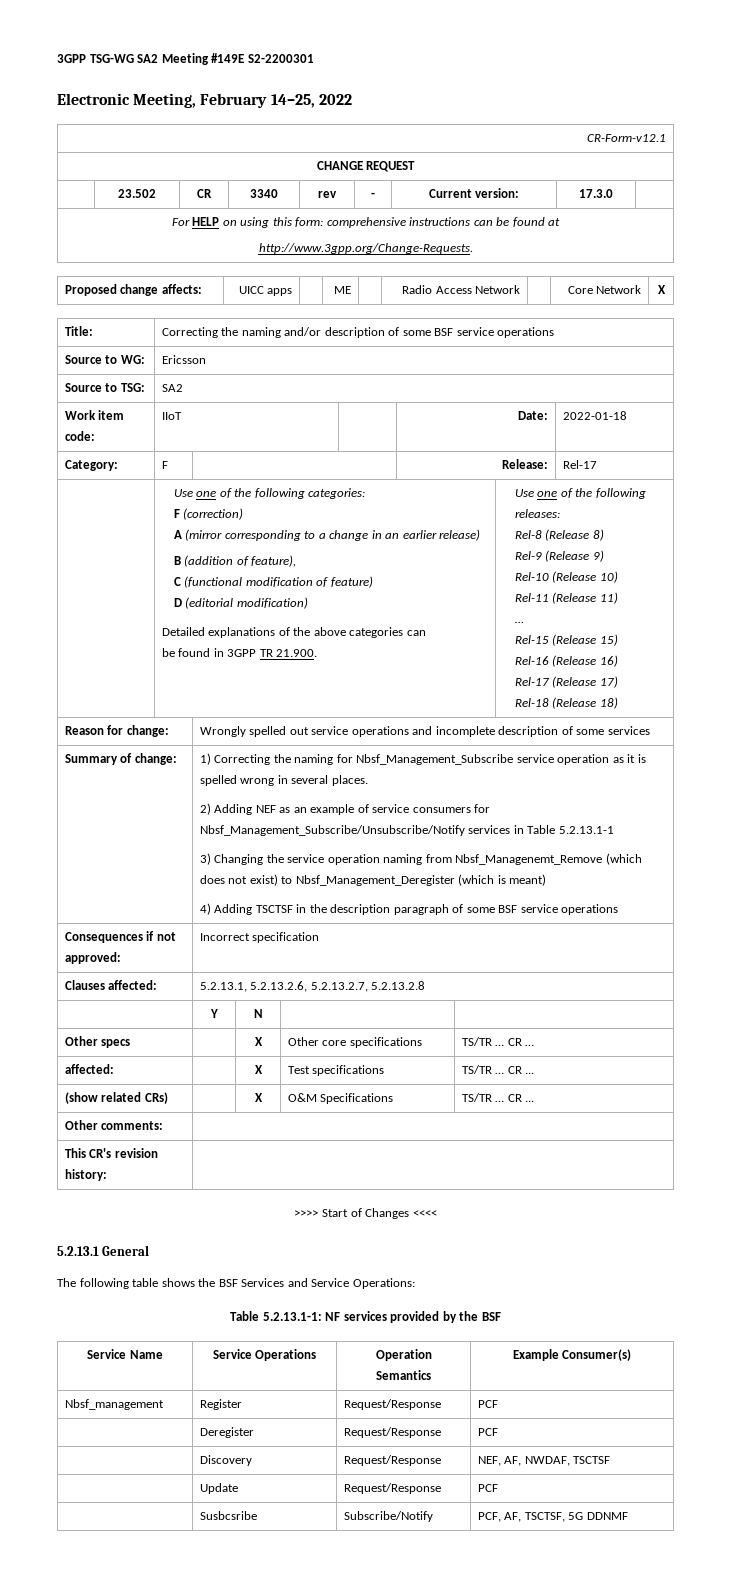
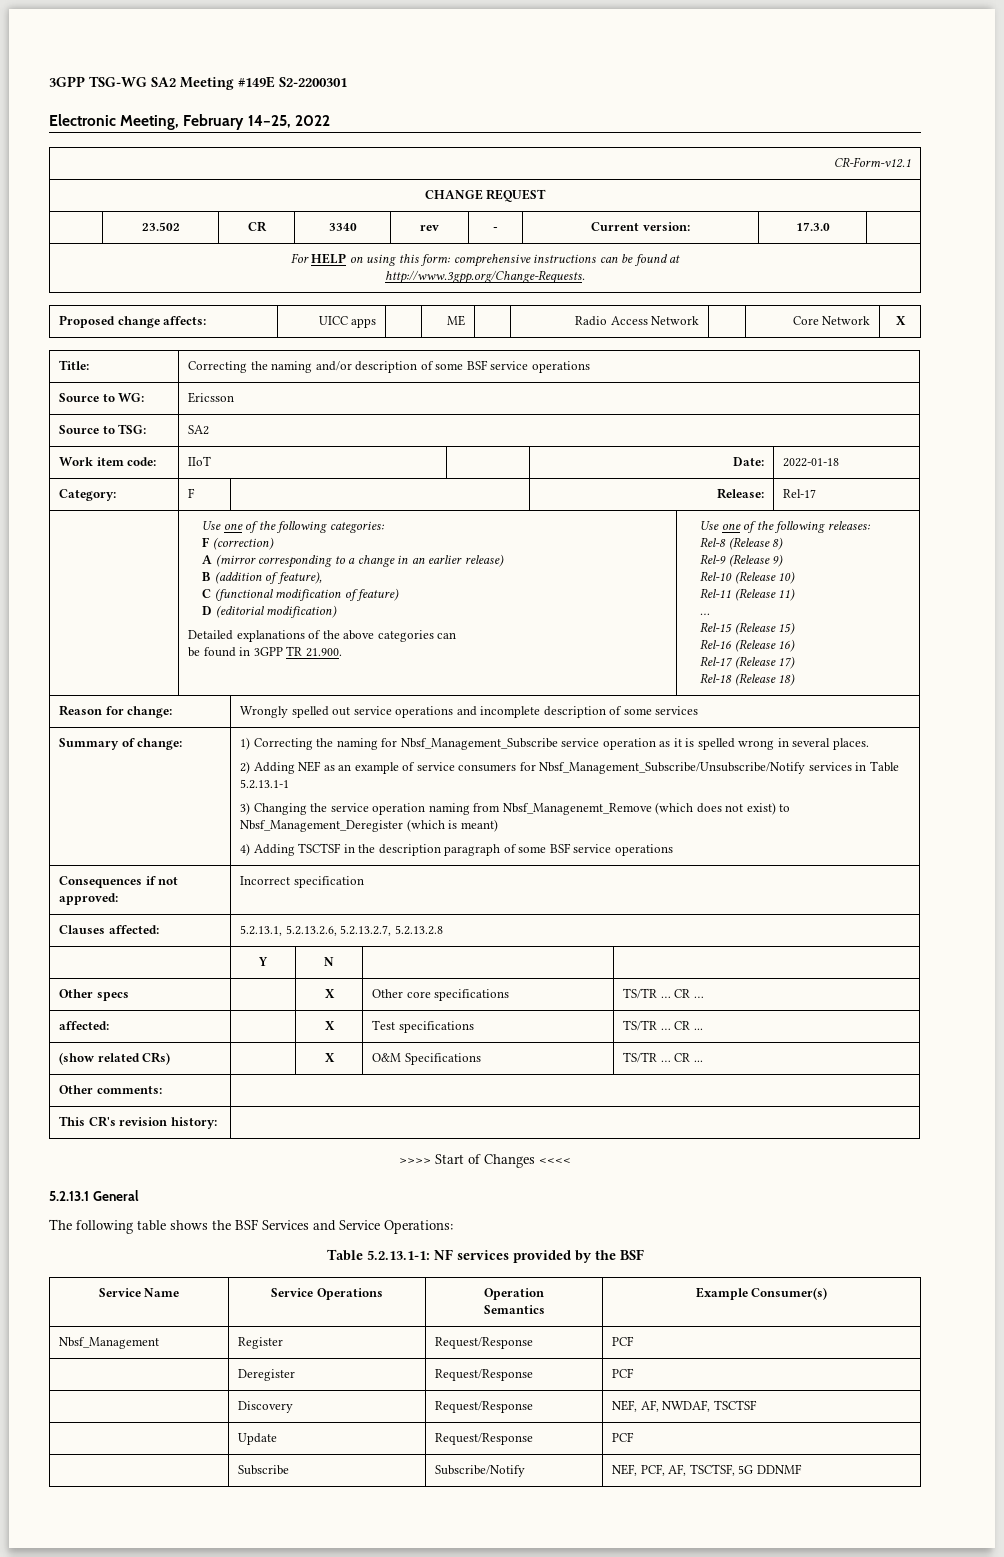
[64,1399,164,1410] Nbsf_management -> [58,1337,159,1349] Nbsf_Management
[199,1511,257,1520] Susbcsribe -> [237,1465,289,1475] Subscribe
(433, 1516) none -> [611,1464,637,1476] NEF,

